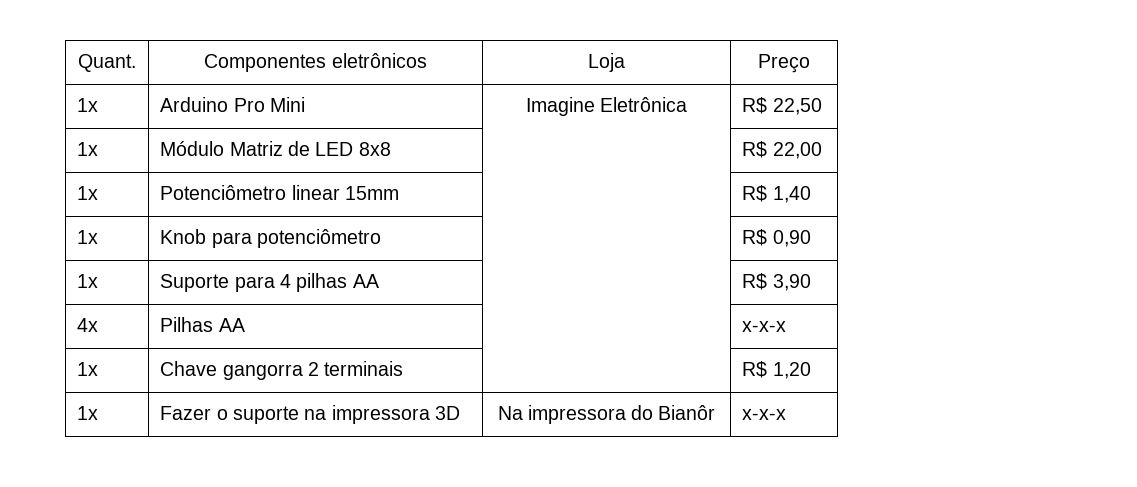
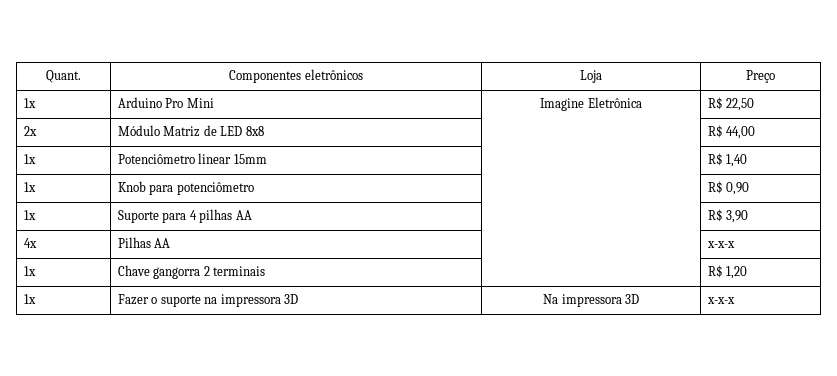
[77,142,99,156] 1x -> [23,126,37,136] 2x
[772,142,822,159] 22,00 -> [726,126,756,139] 44,00
[631,405,716,420] do Bianôr -> [625,294,640,304] 3D

